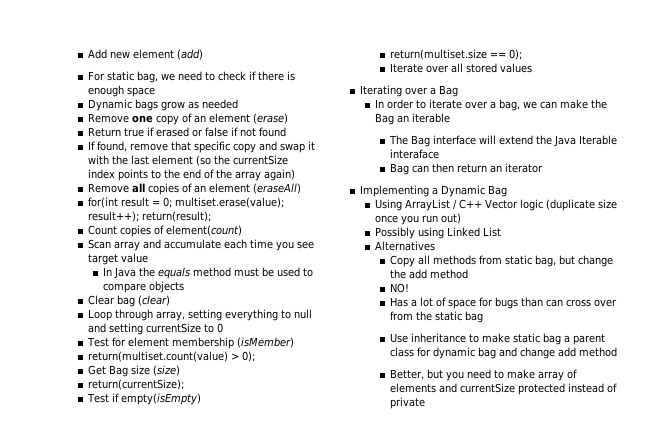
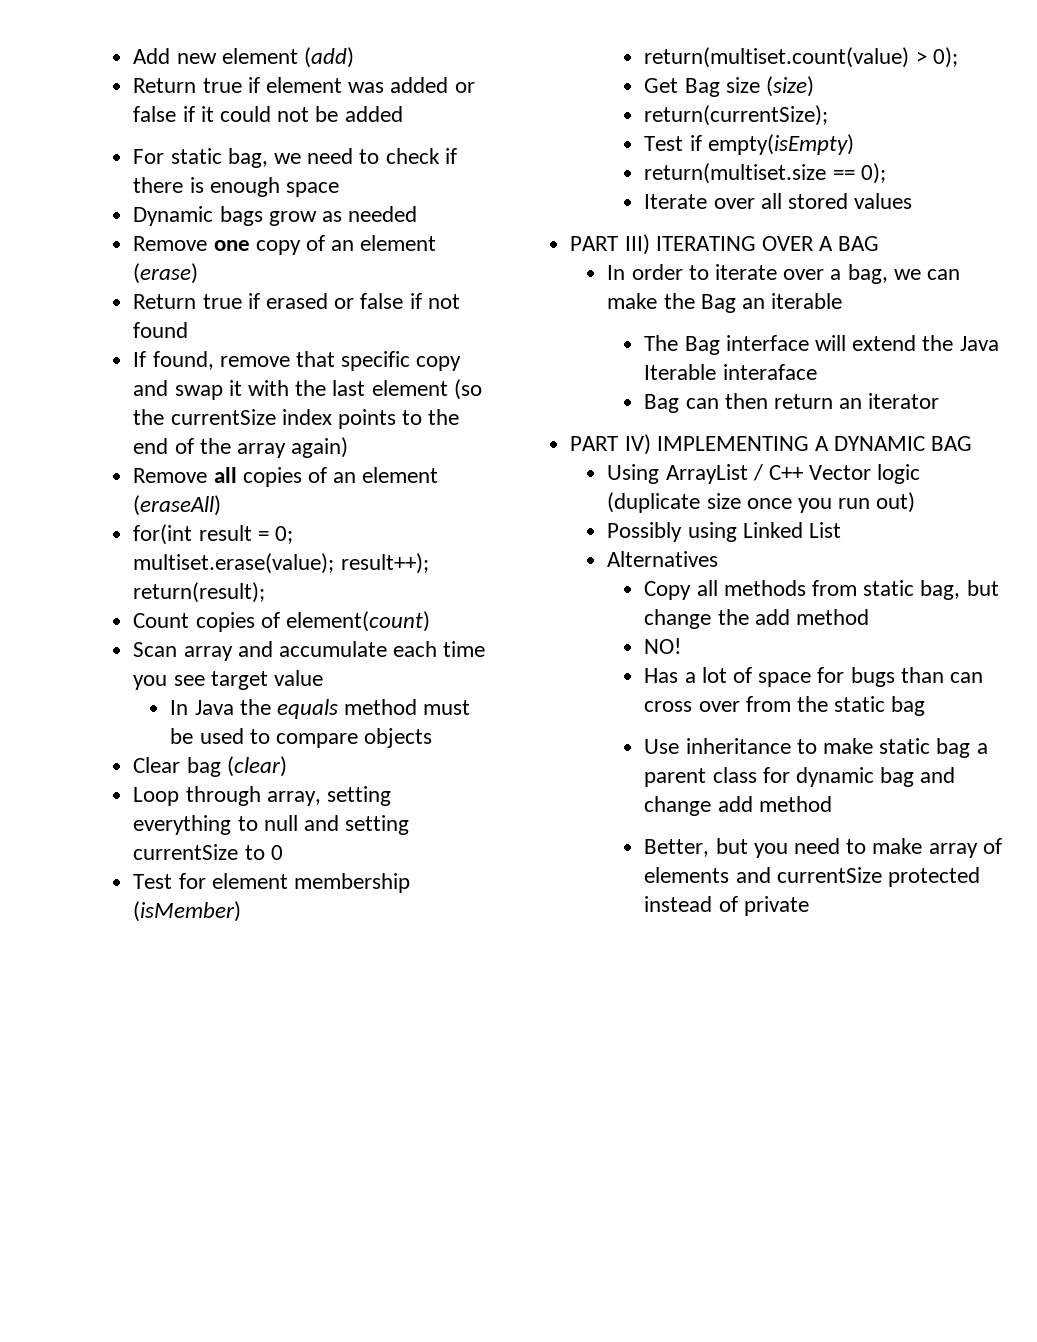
(203, 54) none -> [133,77,475,93] [133,106,403,122] // Return true if element was added or false if it could not be added
[360,85,459,97] Iterating over a Bag -> [570,234,880,255] PART III) ITERATING OVER A BAG
[360,185,508,197] Implementing a Dynamic Bag -> [570,434,973,455] PART IV) IMPLEMENTING A DYNAMIC BAG

